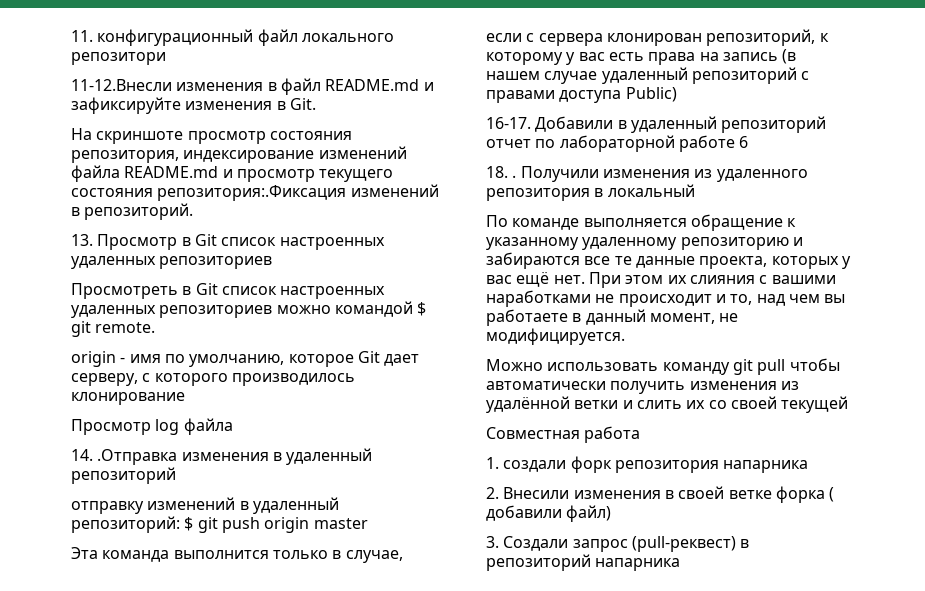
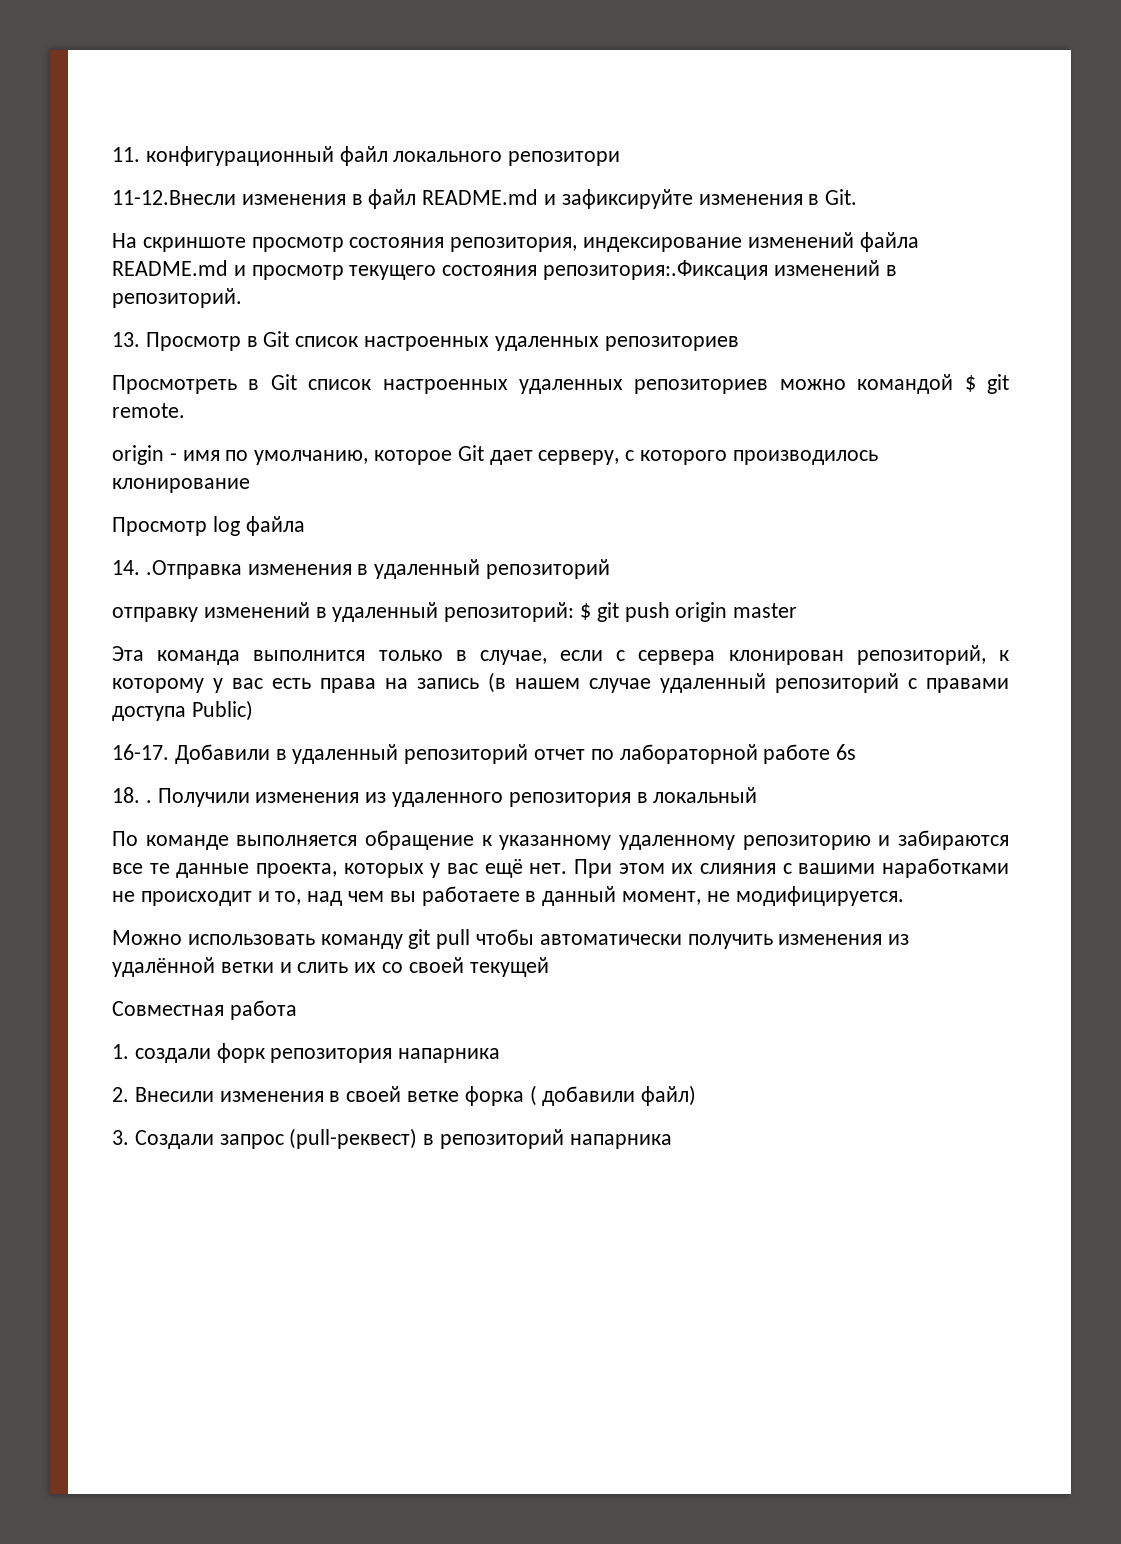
[739,136,749,148] 6 -> [836,744,857,760] 6s

